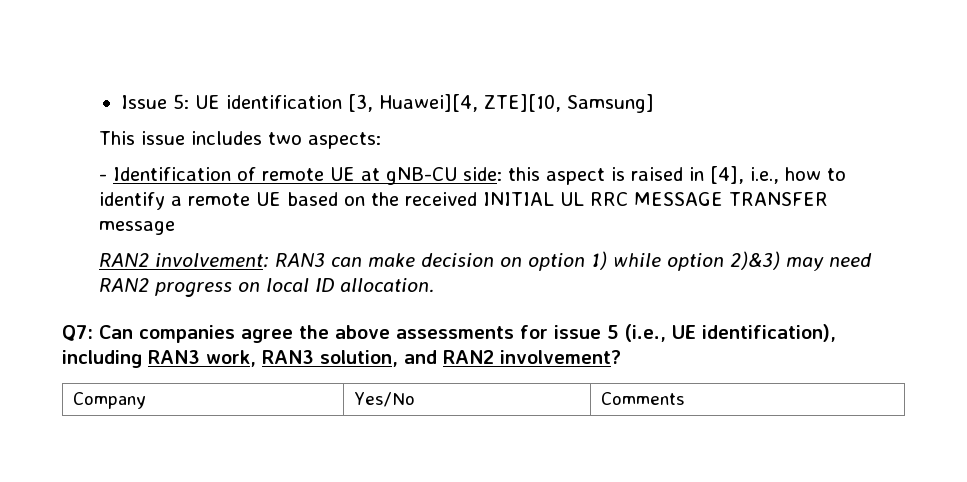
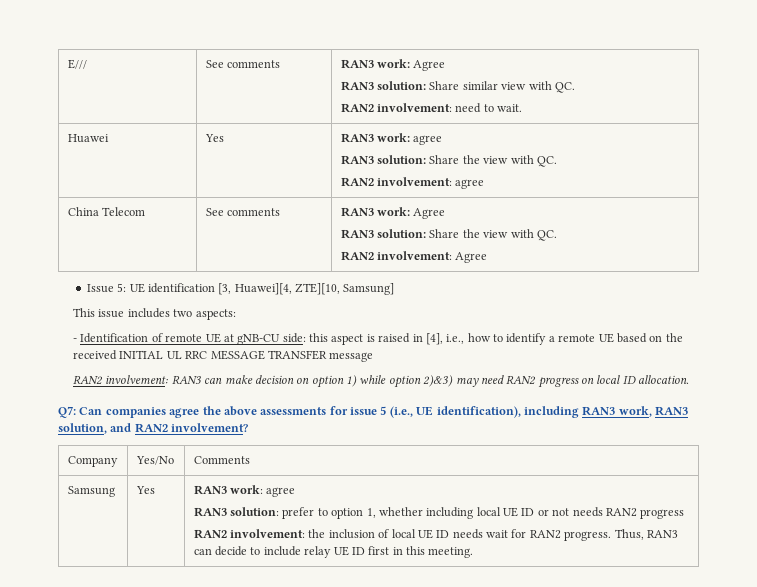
(121, 102) none -> [67,59,87,69] [205,60,281,68] [340,59,446,71] [340,81,575,93] [340,103,523,113] [67,134,109,143] [204,134,224,142] [340,133,443,145] [340,155,557,167] [340,177,485,189] [67,207,146,216] [205,208,281,216] [340,207,446,219] [340,229,557,241] [340,251,488,263] E/// | See comments | RAN3 work: Agree // RAN3 solution: Share similar view with QC. // RAN2 involvement: need to wait. // Huawei | Yes | RAN3 work: agree // RAN3 solution: Share the view with QC. // RAN2 involvement: agree // China Telecom | See comments | RAN3 work: Agree // RAN3 solution: Share the view with QC. // RAN2 involvement: Agree //
(686, 398) none -> [67,486,115,497] [135,486,155,494] [193,485,296,497] [193,507,685,519] [193,529,678,541] [193,546,474,558] // Samsung | Yes | RAN3 work: agree // RAN3 solution: prefer to option 1, whether including local UE ID or not needs RAN2 progress // RAN2 involvement: the inclusion of local UE ID needs wait for RAN2 progress. Thus, RAN3 can decide to include relay UE ID first in this meeting.

